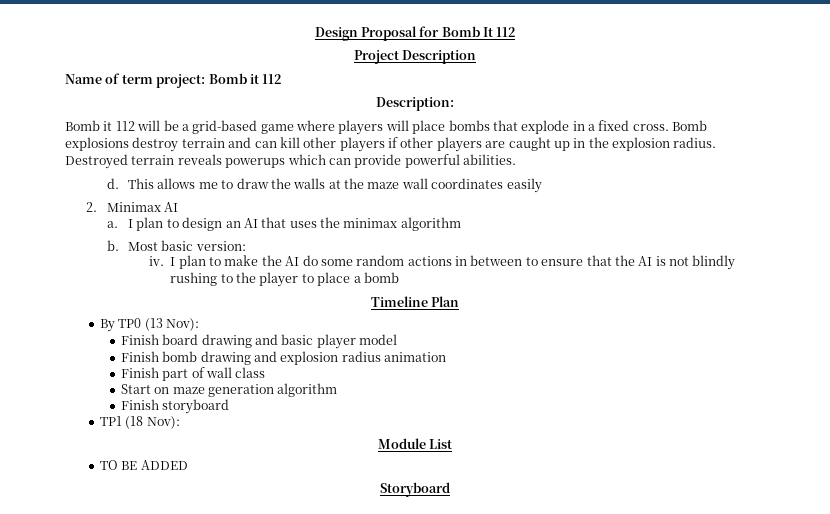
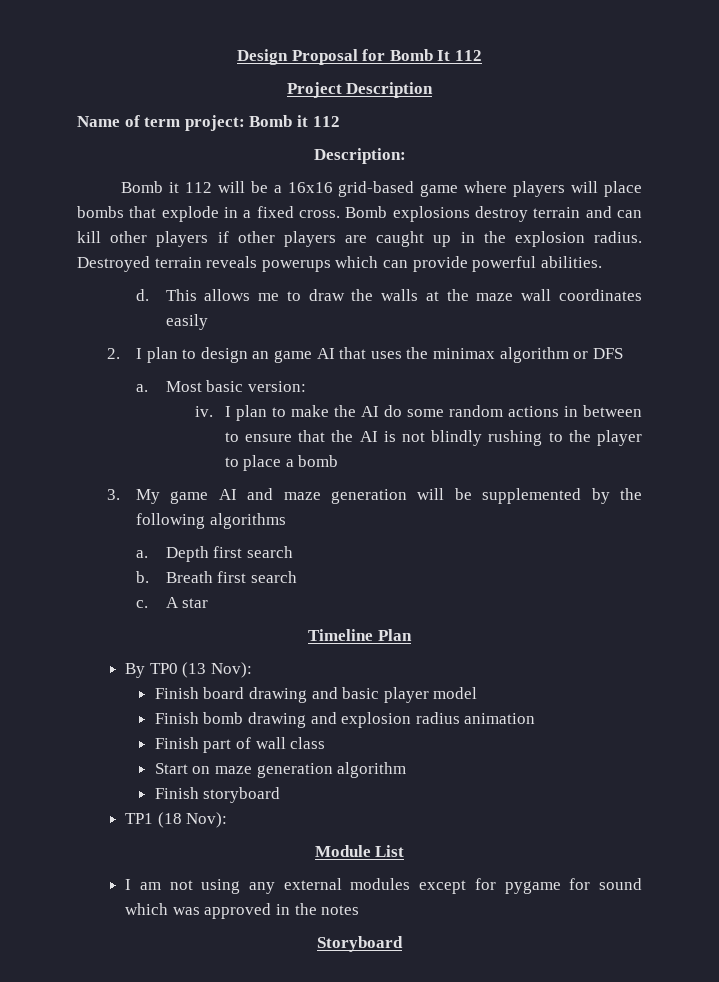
(189, 127) none -> [287,182,333,193] 16x16
[107,202,179,212] [107,221,119,228] Minimax AI // a. -> (120, 353) none
(241, 224) none -> [274,350,313,363] game
[107,240,120,251] // b. -> [573,348,623,359] [136,384,149,392] or DFS // a.
(399, 277) none -> [106,488,642,504] [136,513,286,529] [136,546,293,562] [136,571,297,583] [136,597,209,608] // 3. My game AI and maze generation will be supplemented by the following algorithms // a. Depth first search // b. Breath first search // c. A star
[99,460,188,470] TO BE ADDED -> [125,878,642,894] [125,903,360,919] I am not using any external modules except for pygame for sound which was approved in the notes

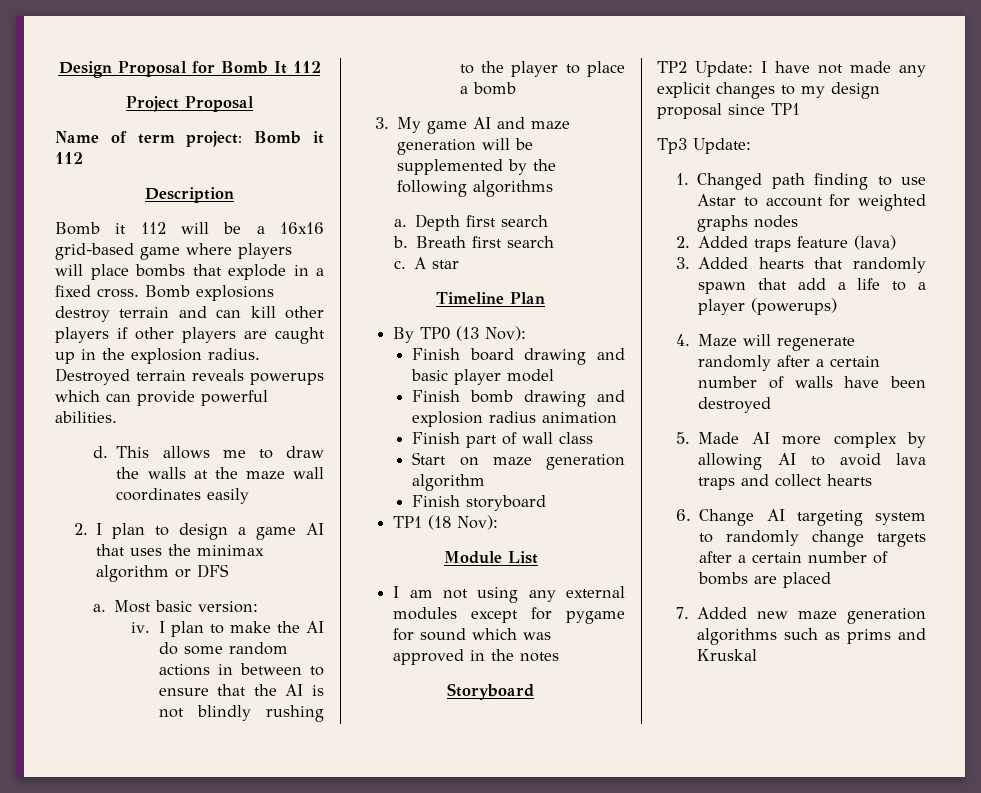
[346,82,434,98] Description -> [185,96,254,112] Proposal
[313,148,406,164] Description: -> [145,187,234,203] Description
[252,351,270,359] an -> [238,527,247,535] a
(403, 944) none -> [657,61,926,77] [657,82,880,99] [657,103,800,119] [657,138,751,154] [676,173,926,190] [697,194,926,211] [697,215,799,232] [676,235,897,252] [676,257,926,273] [698,278,926,294] [698,298,838,315] [676,334,856,351] [698,355,881,371] [698,376,926,389] [698,397,772,413] [676,432,926,448] [698,453,926,470] [698,474,873,490] [676,509,926,526] [699,530,926,547] [699,551,889,564] [698,572,832,588] [676,607,926,624] [697,628,926,645] [697,649,758,661] // TP2 Update: I have not made any explicit changes to my design proposal since TP1 // Tp3 Update: // 1. Changed path finding to use Astar to account for weighted graphs nodes // 2. Added traps feature (lava) // 3. Added hearts that randomly spawn that add a life to a player (powerups) // 4. Maze will regenerate randomly after a certain number of walls have been destroyed // 5. Made AI more complex by allowing AI to avoid lava traps and collect hearts // 6. Change AI targeting system to randomly change targets after a certain number of bombs are placed // 7. Added new maze generation algorithms such as prims and Kruskal

